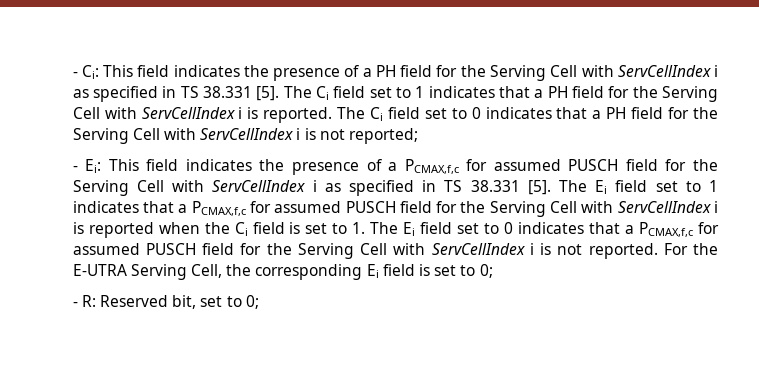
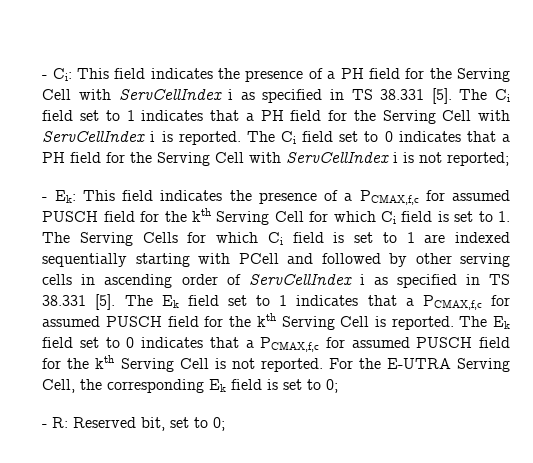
[85,159,102,173] Ei: -> [54,190,76,203] Ek:
[72,180,608,196] Serving Cell with ServCellIndex i as specified in TS 38.331 [5]. The Ei -> [191,208,511,225] [42,232,510,246] [42,253,510,267] [42,274,510,288] [42,294,179,310] kth Serving Cell for which Ci field is set to 1. The Serving Cells for which Ci field is set to 1 are indexed sequentially starting with PCell and followed by other serving cells in ascending order of ServCellIndex i as specified in TS 38.331 [5]. The Ek
[489,201,718,217] [72,222,416,238] Serving Cell with ServCellIndex i is reported when the Ci field is set to 1. The Ei -> [256,313,511,330] kth Serving Cell is reported. The Ek
[297,243,534,259] Serving Cell with ServCellIndex i -> [95,355,209,372] kth Serving Cell
[366,264,379,278] Ei -> [209,379,227,392] Ek

